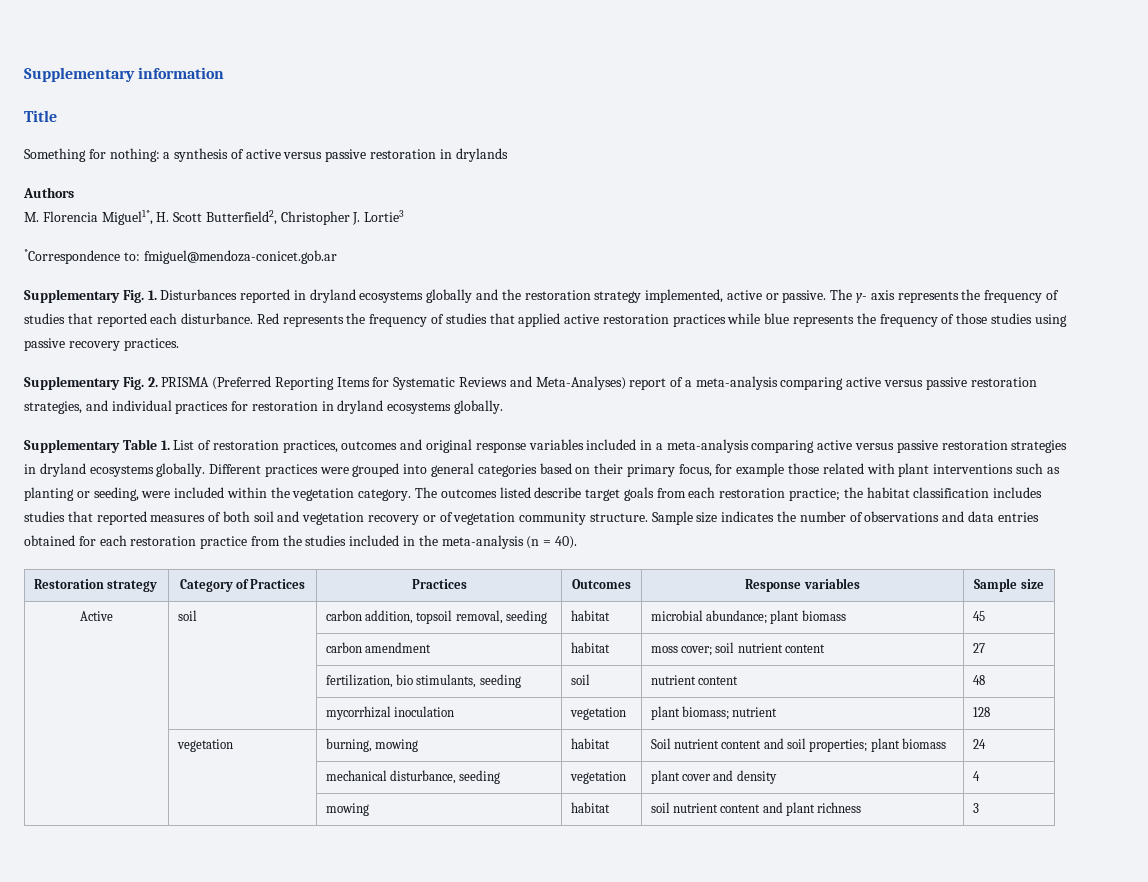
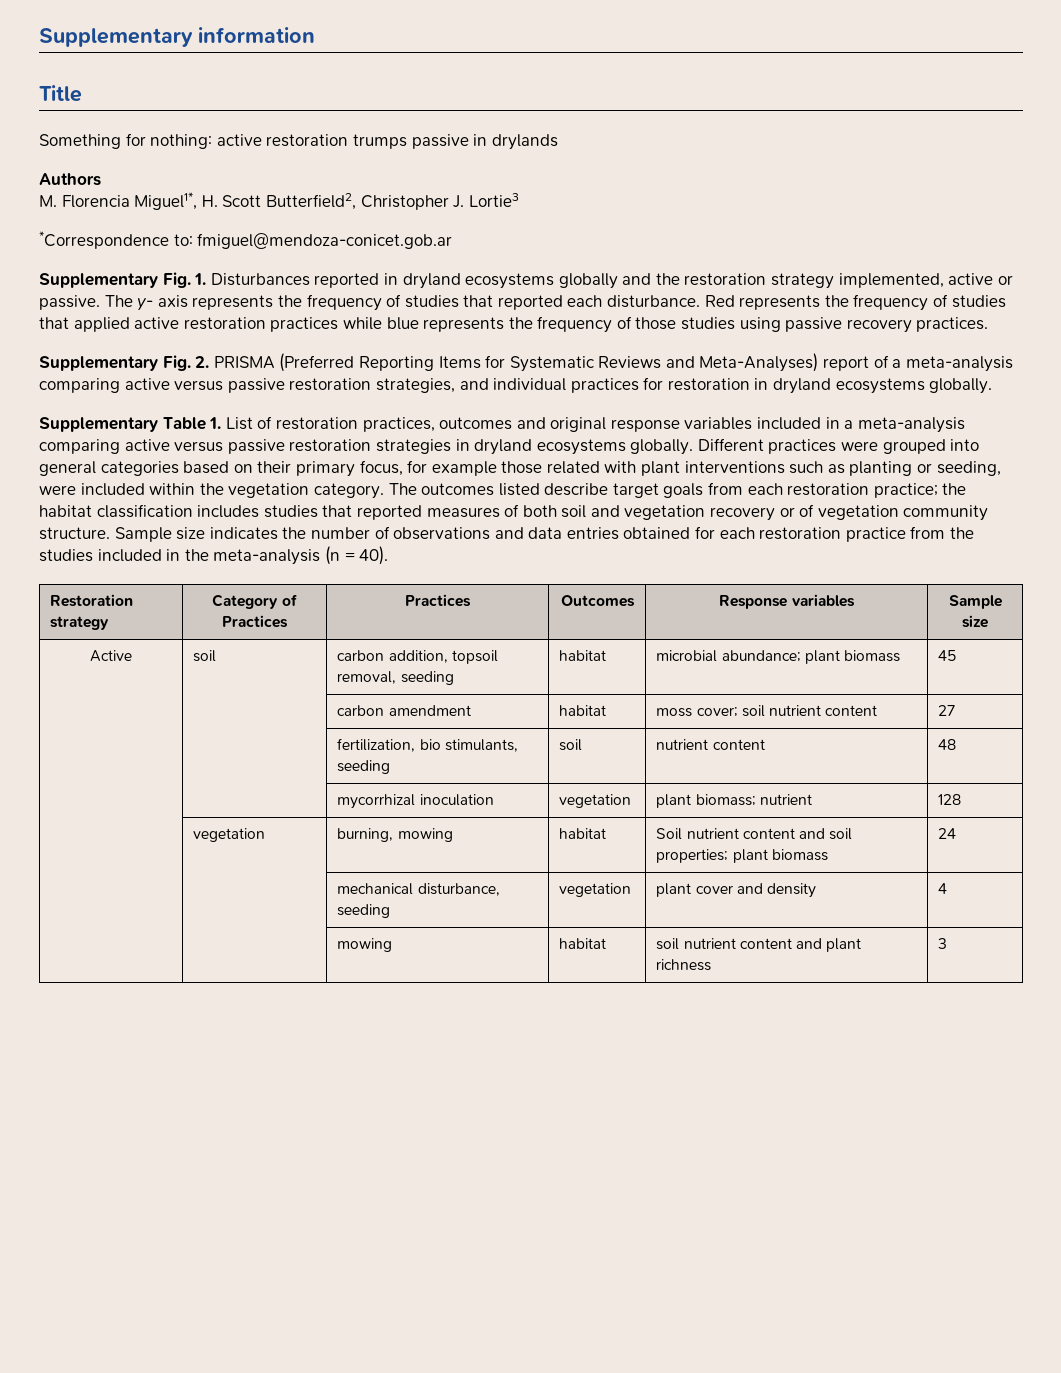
[163,148,437,162] a synthesis of active versus passive restoration -> [216,134,469,149] active restoration trumps passive

